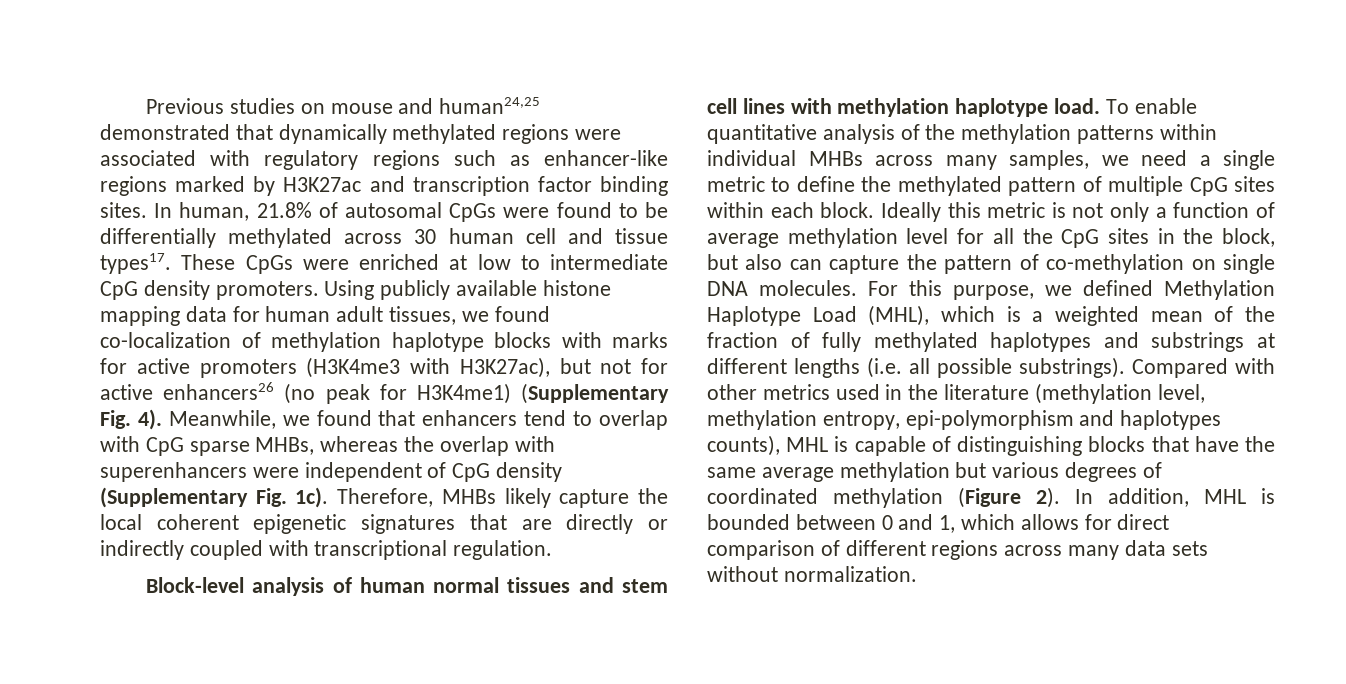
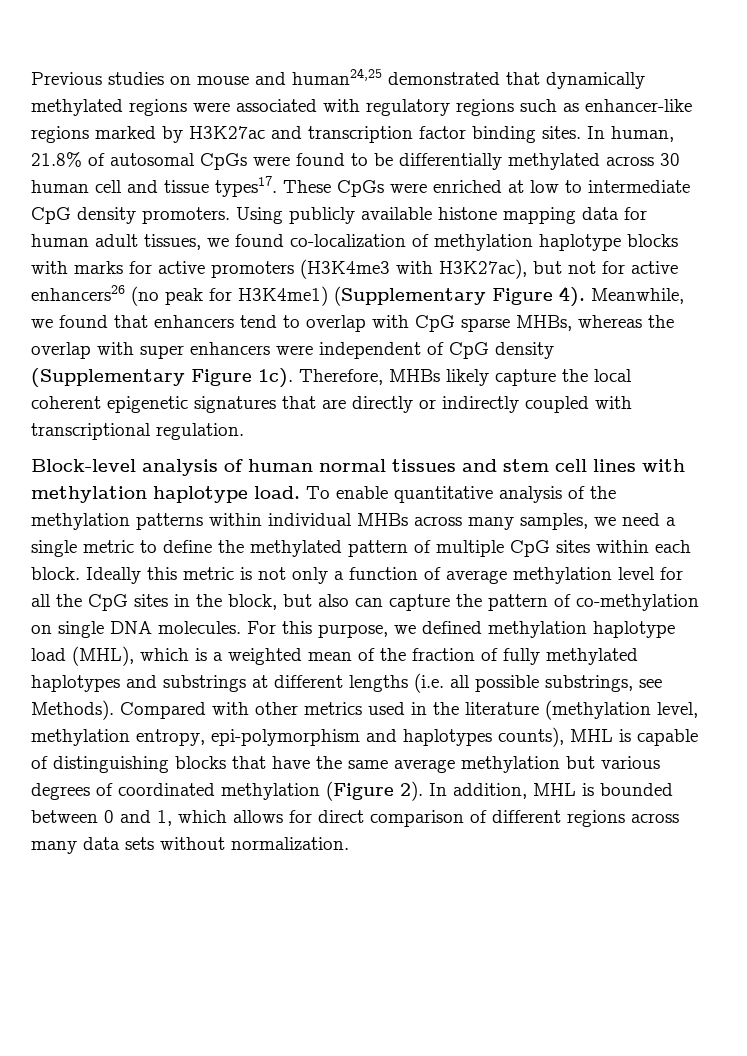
[100,410,131,429] Fig. -> [492,288,553,305] Figure
[100,462,247,482] superenhancers -> [140,342,270,359] super enhancers
[255,488,287,507] Fig. -> [191,369,252,386] Figure
[1164,280,1275,300] [707,306,857,326] Methylation Haplotype Load -> [488,621,675,638] [31,648,66,661] methylation haplotype load
[1019,357,1125,378] substrings). -> [545,675,662,692] [31,700,114,720] substrings, see Methods).

